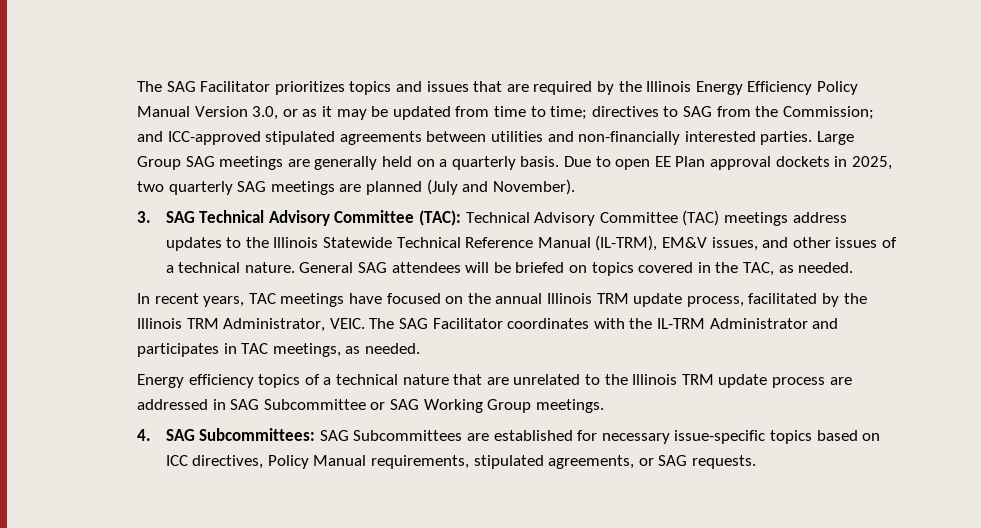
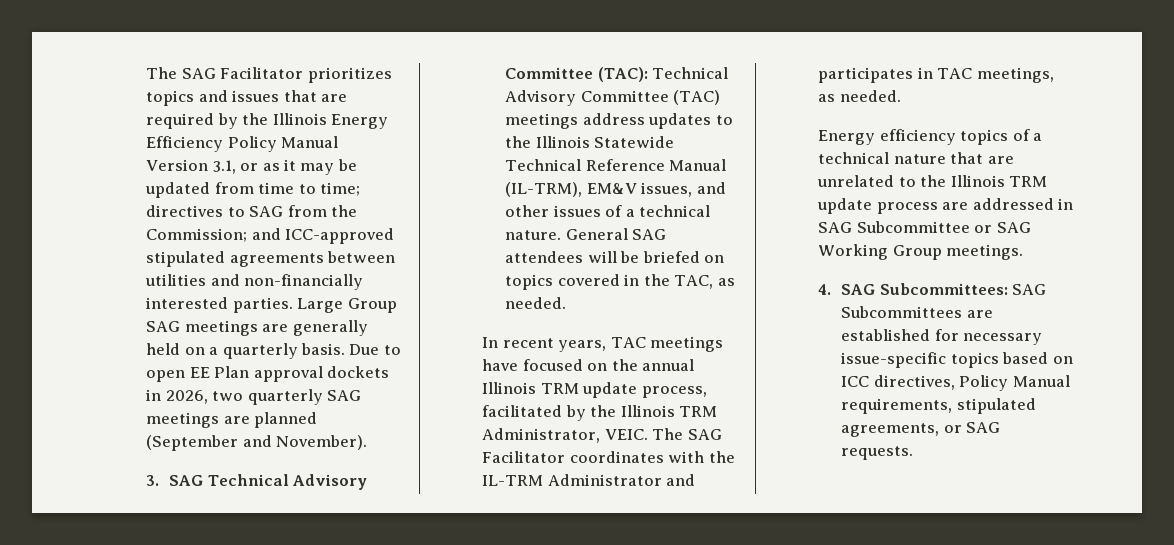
[252,106,279,120] 3.0, -> [212,160,236,174] 3.1,
[851,156,892,170] 2025, -> [165,390,208,404] 2026,
[426,179,458,195] (July -> [146,435,239,451] (September

